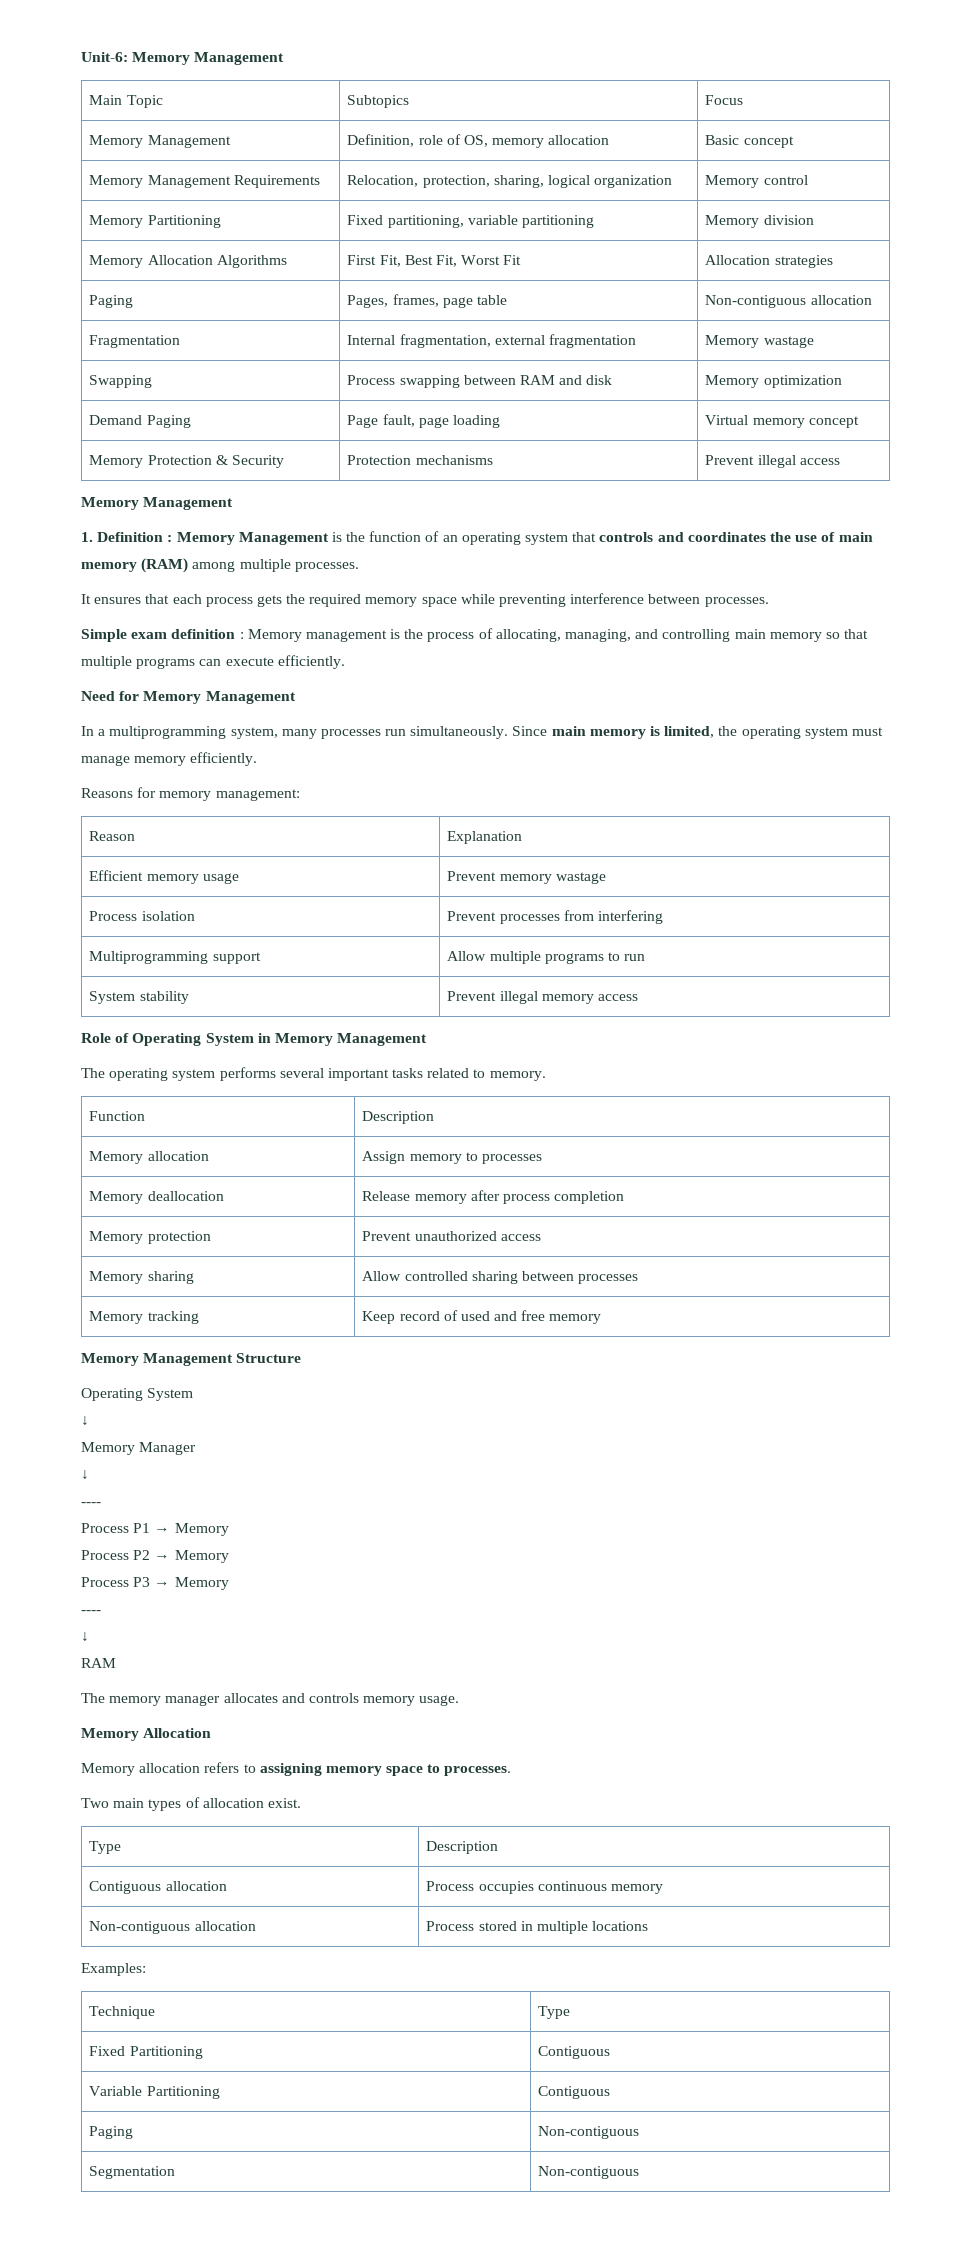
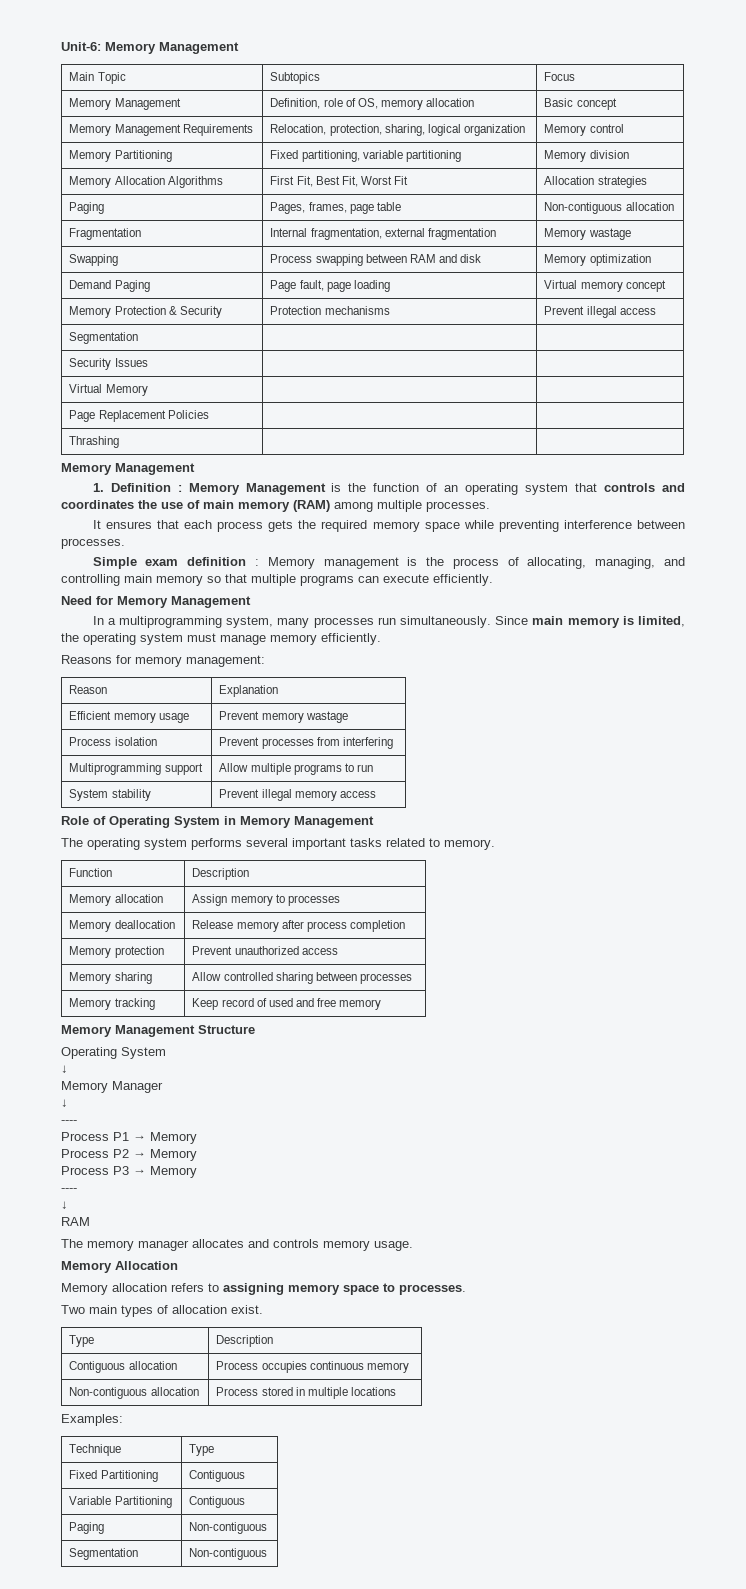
(840, 461) none -> [69,332,139,344] [69,358,148,370] [69,384,148,396] [69,410,209,422] [69,436,120,448] // Segmentation | | // Security Issues | | // Virtual Memory | | // Page Replacement Policies | | // Thrashing | |

